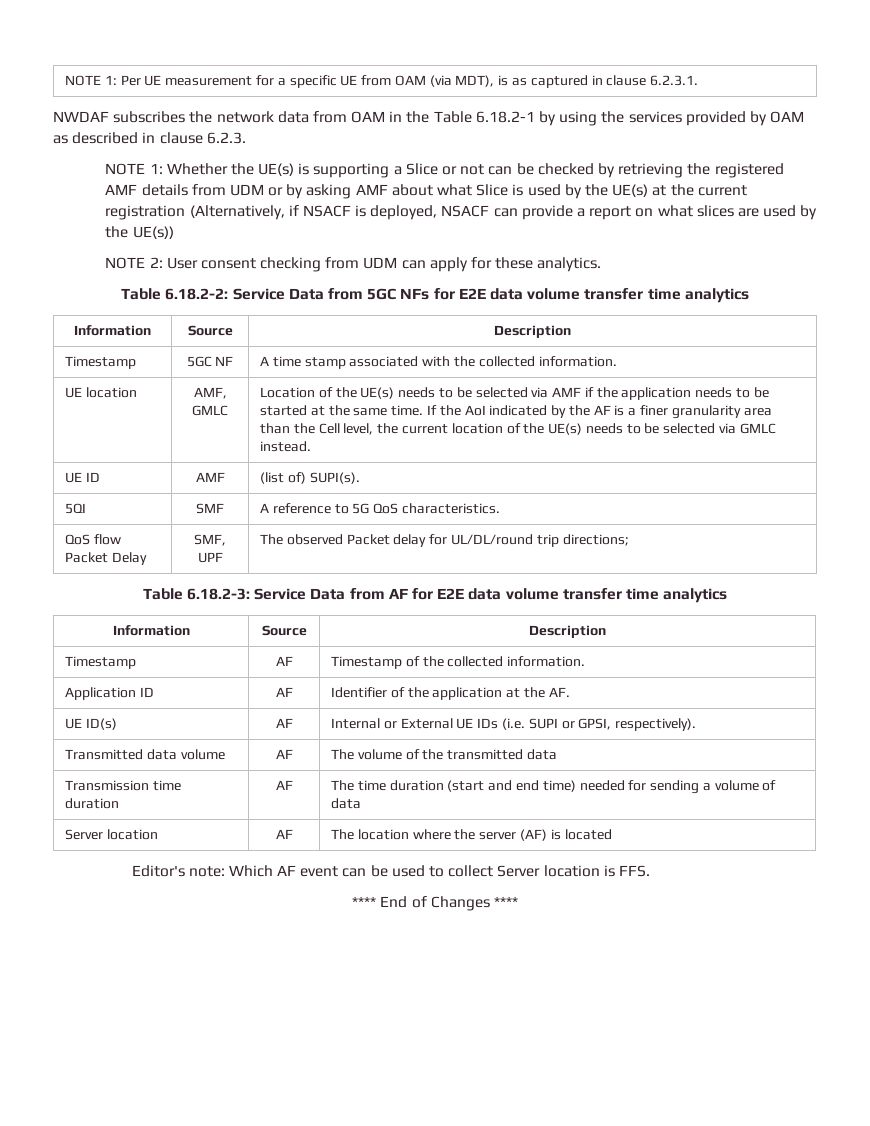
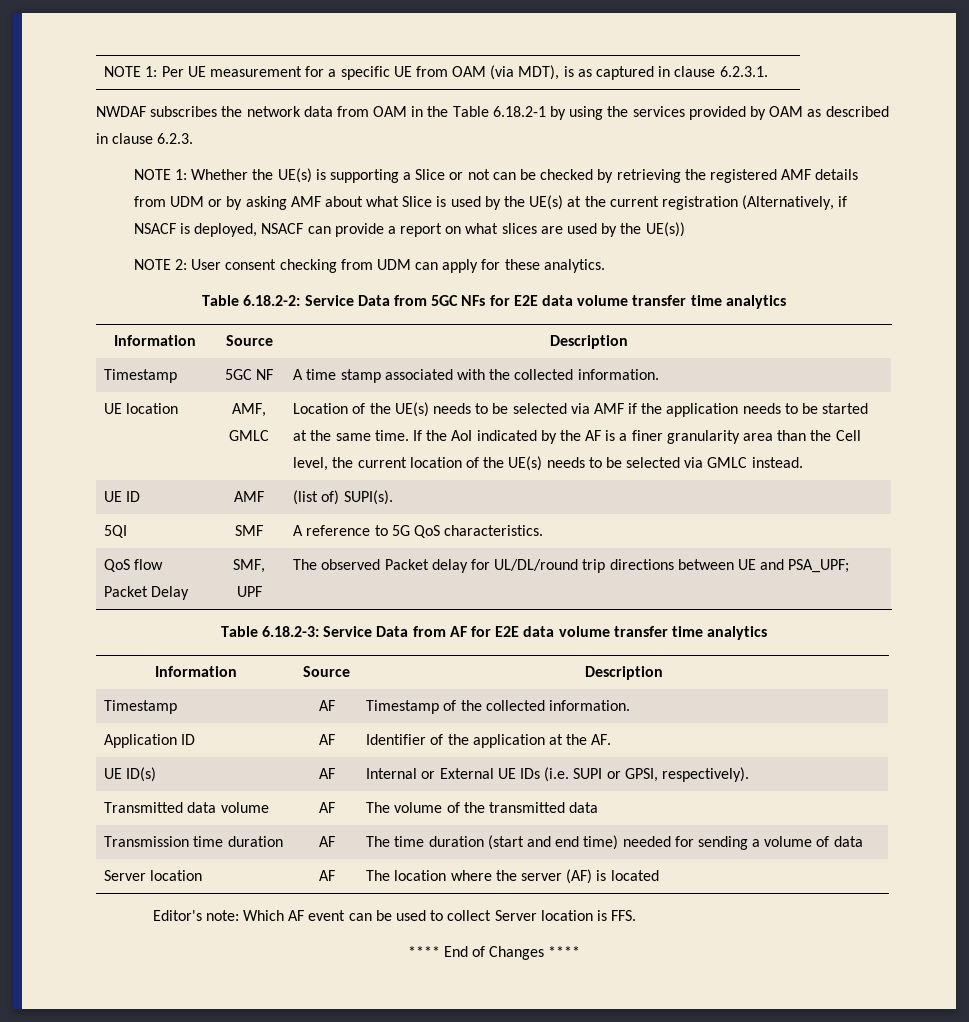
[562,534,629,546] directions; -> [609,559,850,573] directions between UE and PSA_UPF;

